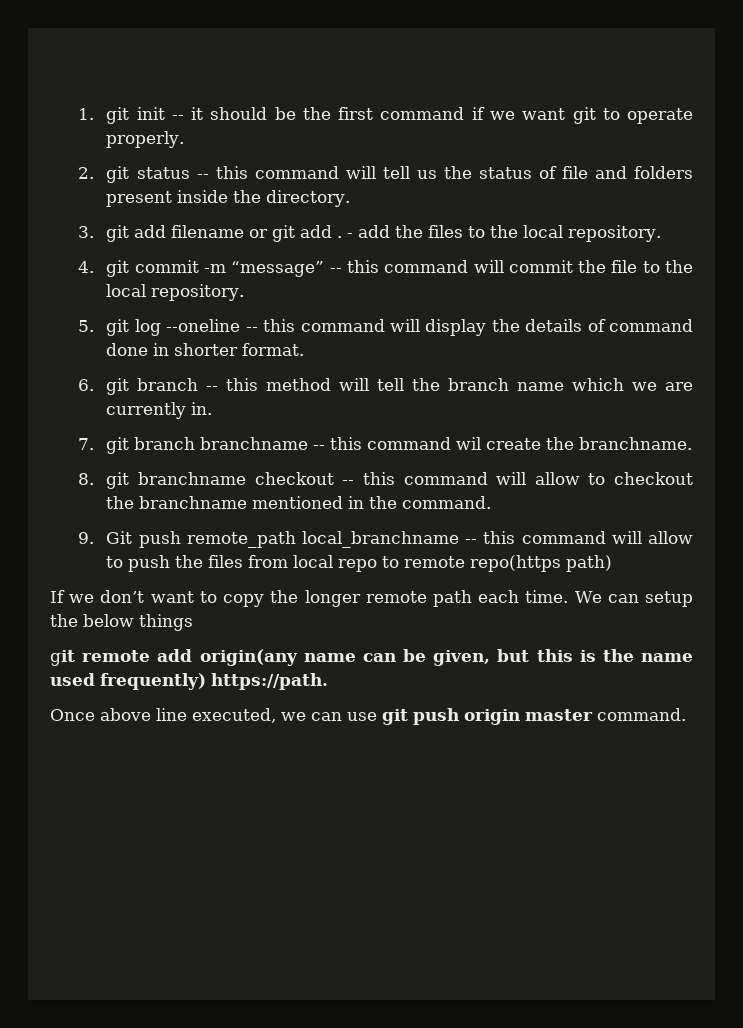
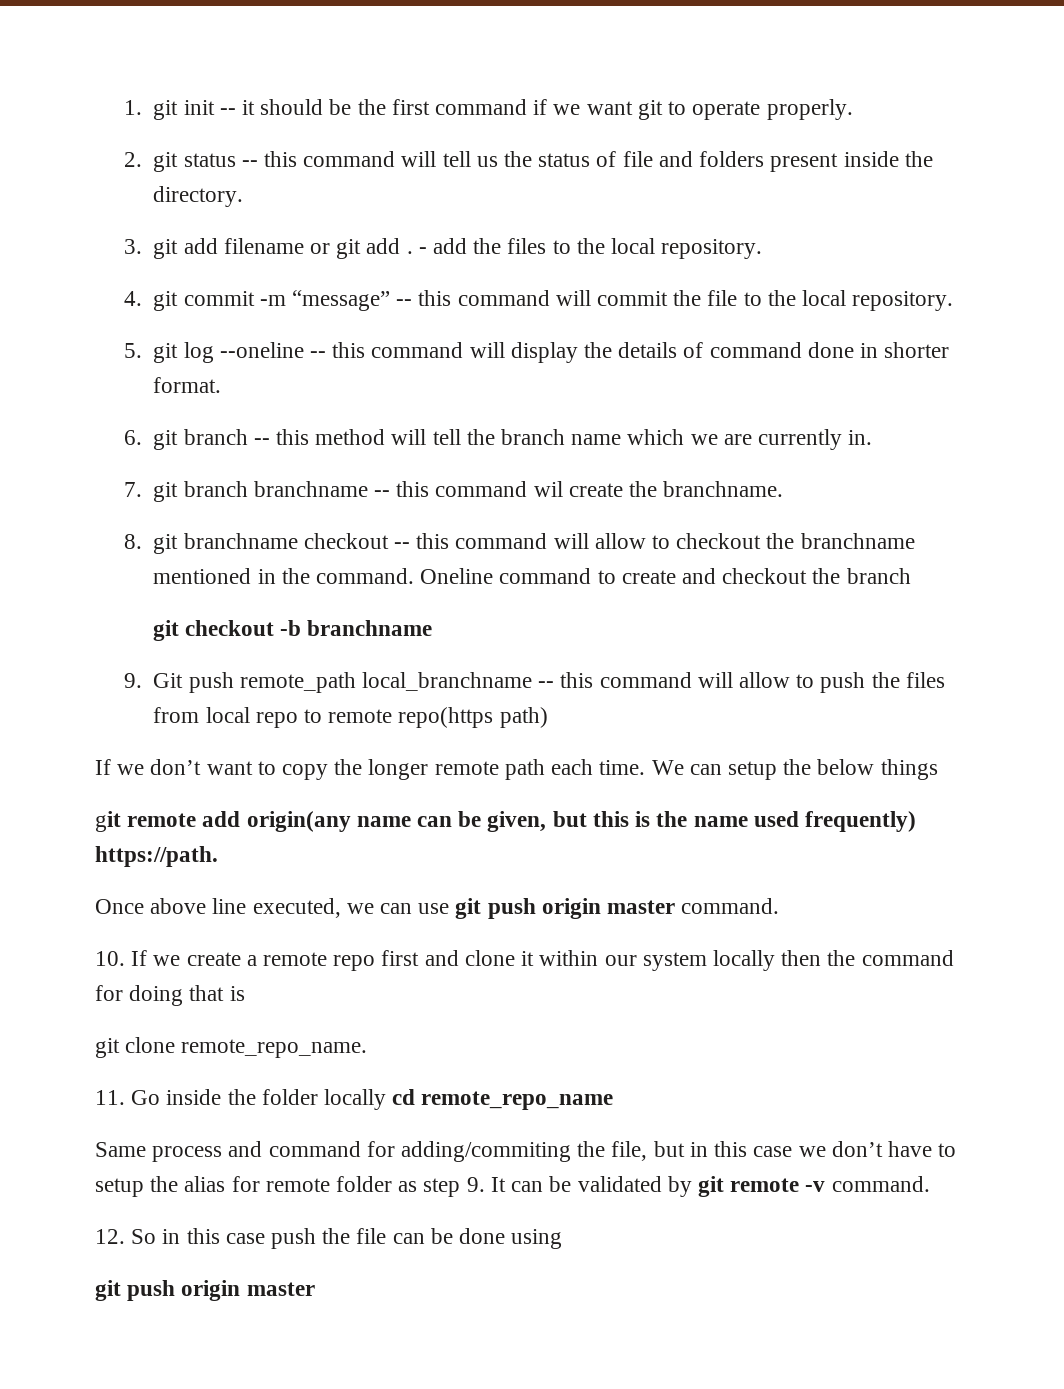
(492, 502) none -> [420,568,911,584] [152,620,433,641] Oneline command to create and checkout the branch // git checkout -b branchname
(686, 714) none -> [95,950,954,971] [95,985,245,1006] [95,1037,368,1058] [95,1089,614,1110] [95,1141,957,1162] [95,1176,930,1197] [95,1228,563,1249] [95,1280,315,1301] // 10. If we create a remote repo first and clone it within our system locally then the command for doing that is // git clone remote_repo_name. // 11. Go inside the folder locally cd remote_repo_name // Same process and command for adding/commiting the file, but in this case we don’t have to setup the alias for remote folder as step 9. It can be validated by git remote -v command. // 12. So in this case push the file can be done using // git push origin master

